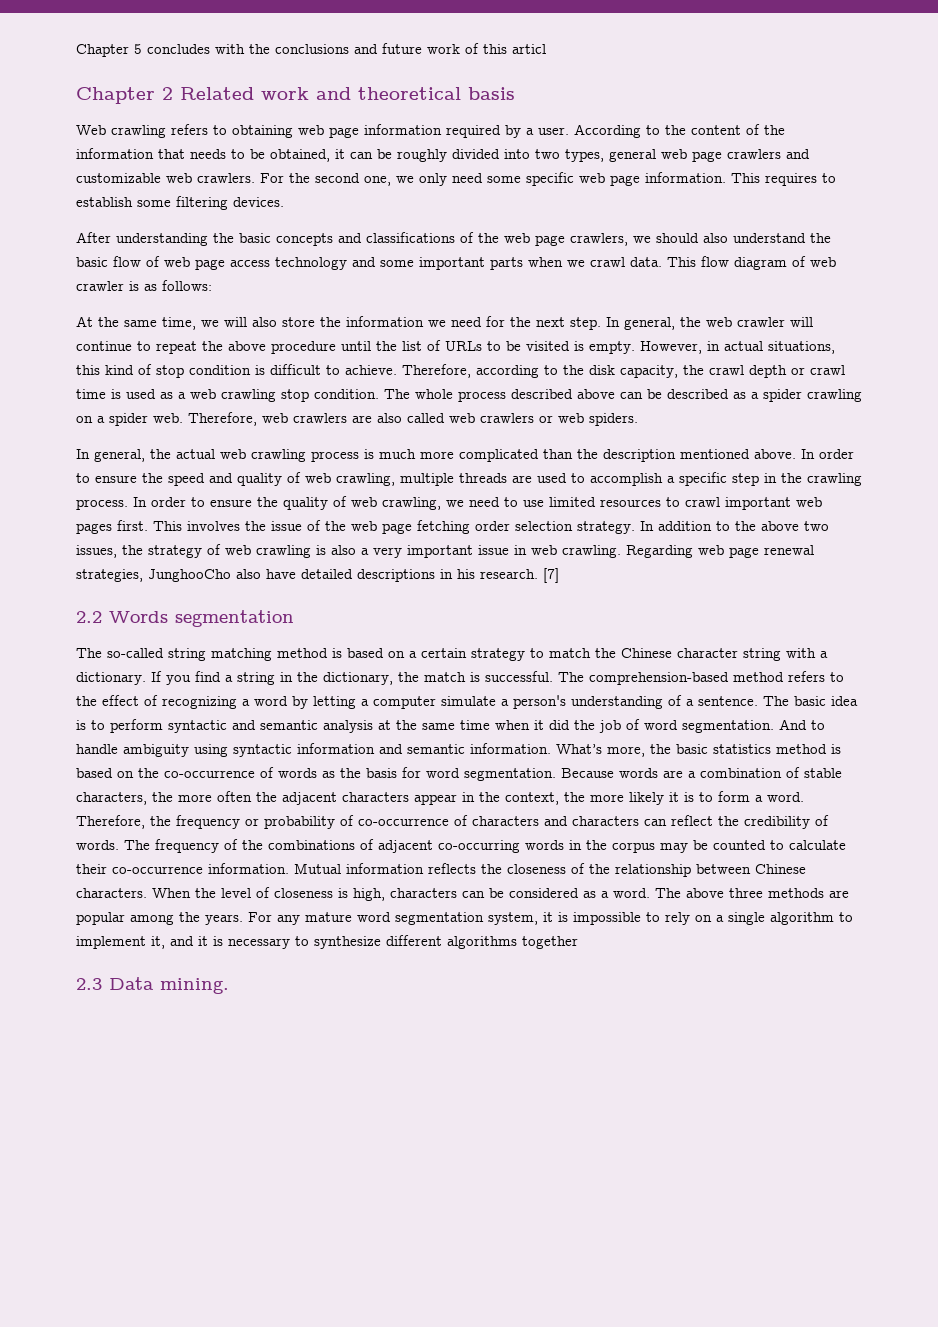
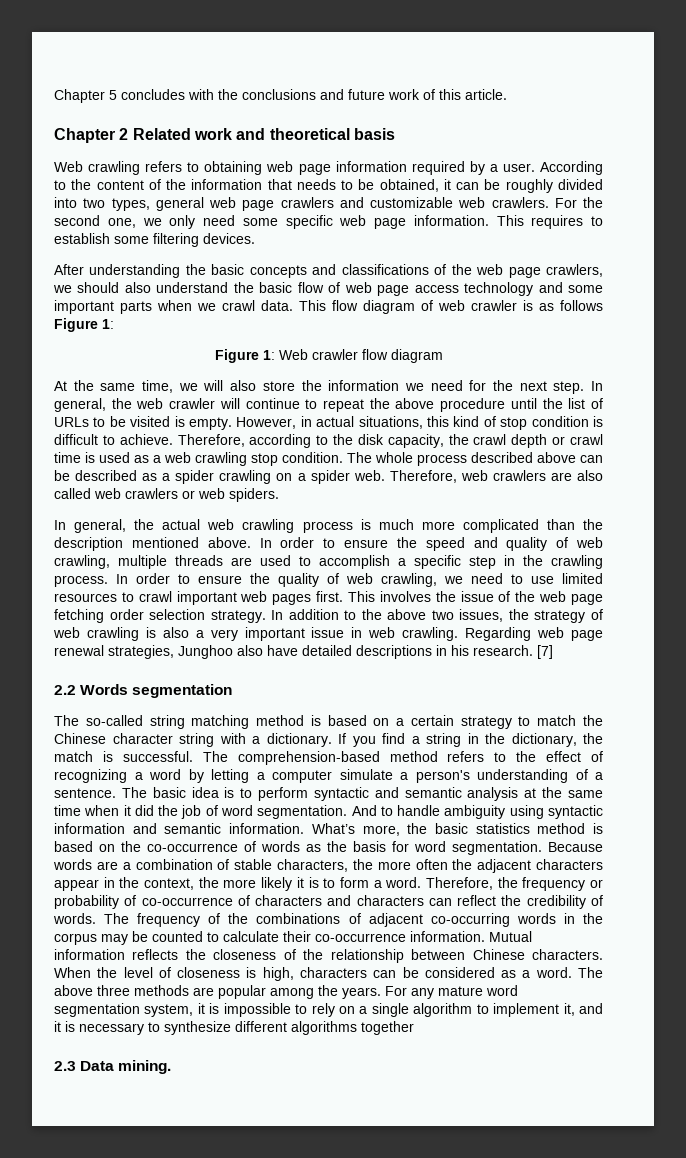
[512,44,546,54] articl -> [465,89,507,100] article.
[162,280,212,291] follows: -> [560,300,603,311] [54,318,114,332] [214,349,443,363] follows Figure 1: // Figure 1: Web crawler flow diagram
[148,569,231,582] JunghooCho -> [178,645,233,659] Junghoo

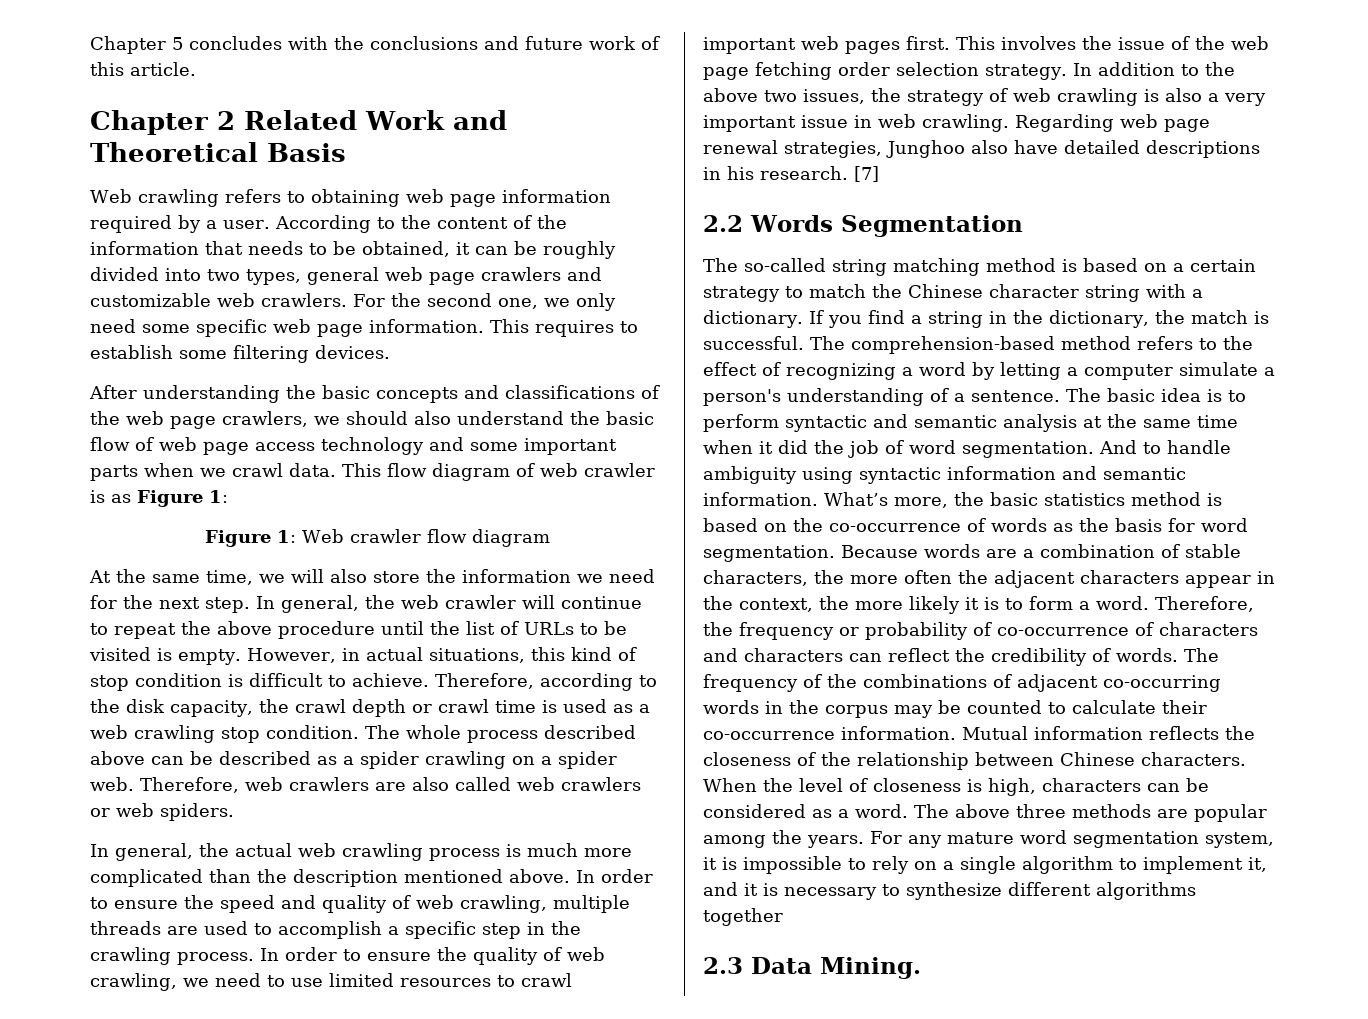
[193,128,395,140] work and theoretical basis -> [365,110,507,130] [90,142,346,162] Work and Theoretical Basis
[560,300,603,311] follows -> (131, 498) none
[132,684,233,698] segmentation -> [840,215,1023,237] Segmentation
[118,1060,172,1074] mining. -> [820,957,921,979] Mining.

